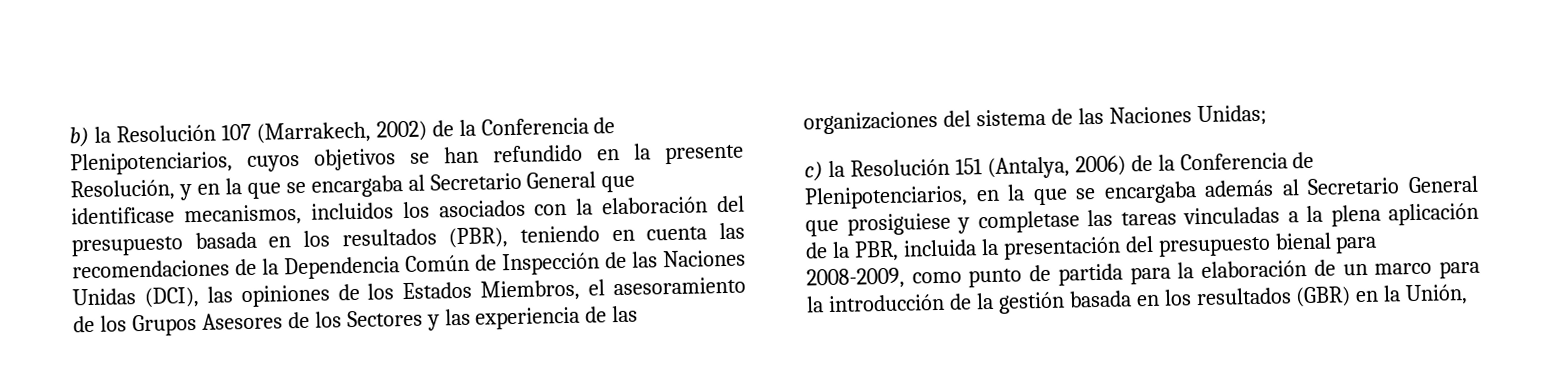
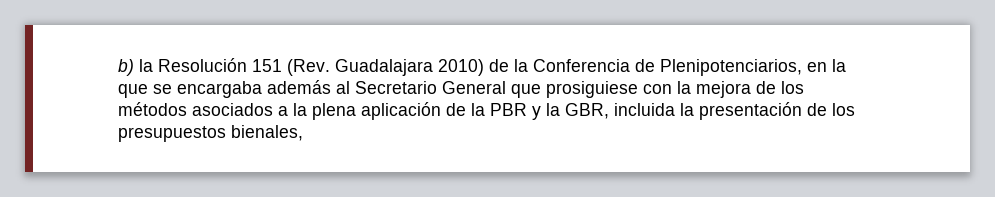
[220,117,616,144] [70,143,744,176] [70,171,636,202] [71,195,745,227] [71,222,745,257] [72,249,746,280] [72,276,747,308] [73,305,639,337] [803,104,1267,135] [804,155,1126,182] 107 (Marrakech, 2002) de la Conferencia de Plenipotenciarios, cuyos objetivos se han refundido en la presente Resolución, y en la que se encargaba al Secretario General que identificase mecanismos, incluidos los asociados con la elaboración del presupuesto basada en los resultados (PBR), teniendo en cuenta las recomendaciones de la Dependencia Común de Inspección de las Naciones Unidas (DCI), las opiniones de los Estados Miembros, el asesoramiento de los Grupos Asesores de los Sectores y las experiencia de las organizaciones del sistema de las Naciones Unidas; // c) la Resolución 151 (Antalya, 2006) -> [252,59,484,76] 151 (Rev. Guadalajara 2010)
[957,206,1280,234] y completase las tareas vinculadas -> [643,81,804,98] [118,102,273,116] con la mejora de los métodos asociados
[853,232,1378,262] [806,259,1480,290] [806,283,1469,314] PBR, incluida la presentación del presupuesto bienal para 2008-2009, como punto de partida para la elaboración de un marco para la introducción de la gestión basada en los resultados (GBR) en la Unión, -> [490,102,855,120] [118,125,303,142] PBR y la GBR, incluida la presentación de los presupuestos bienales,

